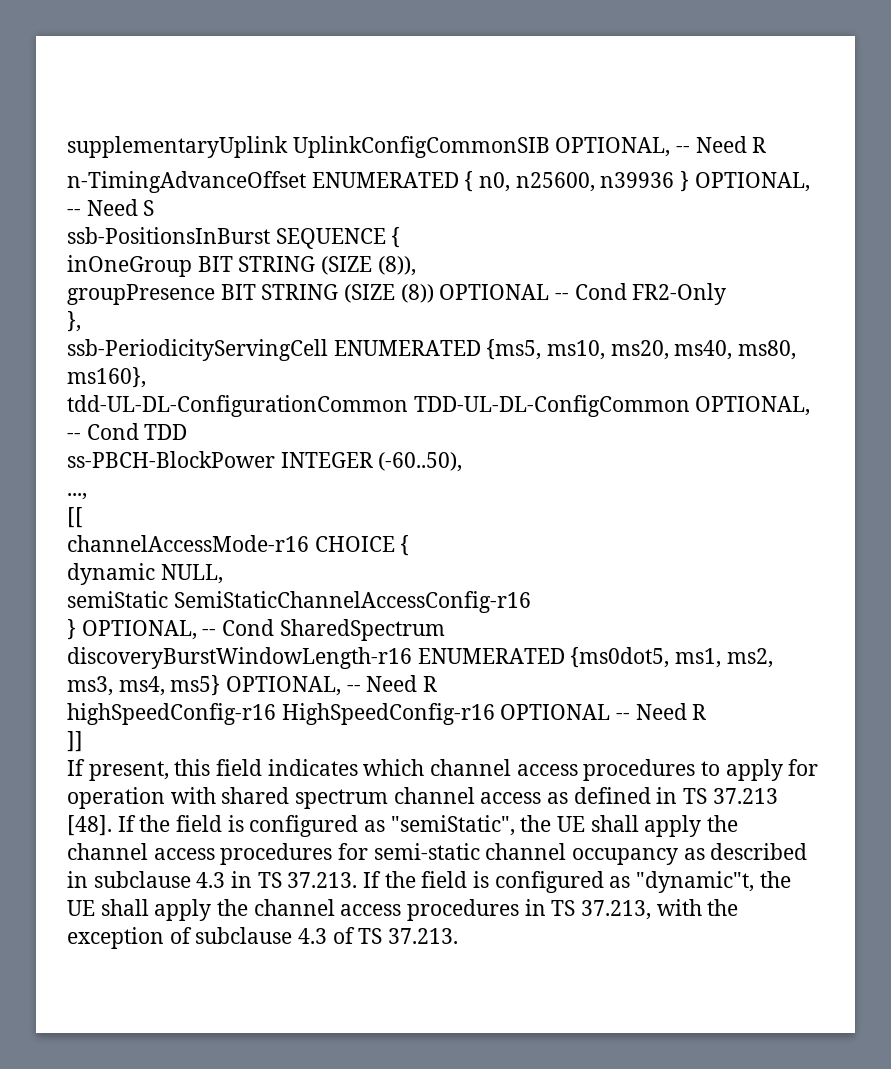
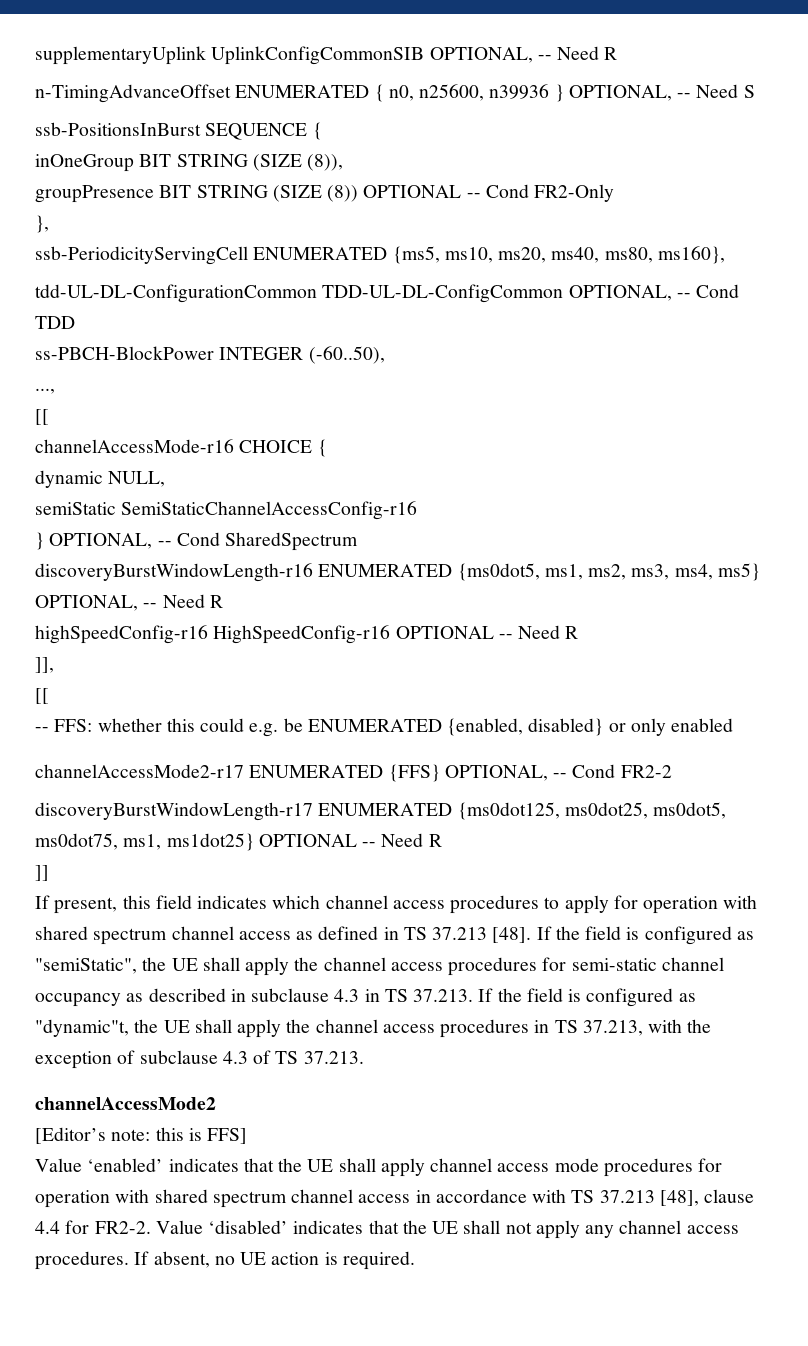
(707, 712) none -> [35,657,54,673] [35,688,49,704] [35,718,734,737] [35,764,672,782] [35,802,727,821] [35,833,442,851] // ]], // [[ // -- FFS: whether this could e.g. be ENUMERATED {enabled, disabled} or only enabled // channelAccessMode2-r17 ENUMERATED {FFS} OPTIONAL, -- Cond FR2-2 // discoveryBurstWindowLength-r17 ENUMERATED {ms0dot125, ms0dot25, ms0dot5, ms0dot75, ms1, ms1dot25} OPTIONAL -- Need R
(459, 936) none -> [35,1097,216,1110] [35,1127,248,1144] [35,1158,723,1177] [35,1189,755,1208] [35,1220,739,1239] [35,1251,415,1270] // channelAccessMode2 // [Editor’s note: this is FFS] // Value ‘enabled’ indicates that the UE shall apply channel access mode procedures for operation with shared spectrum channel access in accordance with TS 37.213 [48], clause 4.4 for FR2-2. Value ‘disabled’ indicates that the UE shall not apply any channel access procedures. If absent, no UE action is required.

